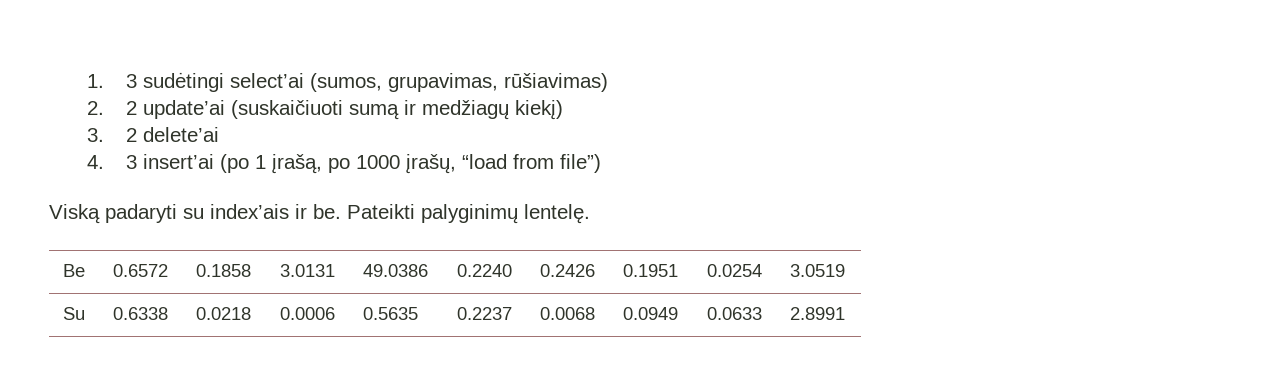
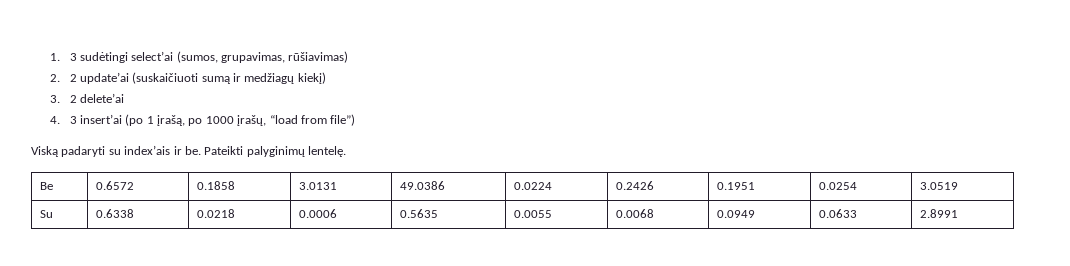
[456,264,512,277] 0.2240 -> [513,182,552,190] 0.0224
[456,307,512,320] 0.2237 -> [513,210,552,218] 0.0055

